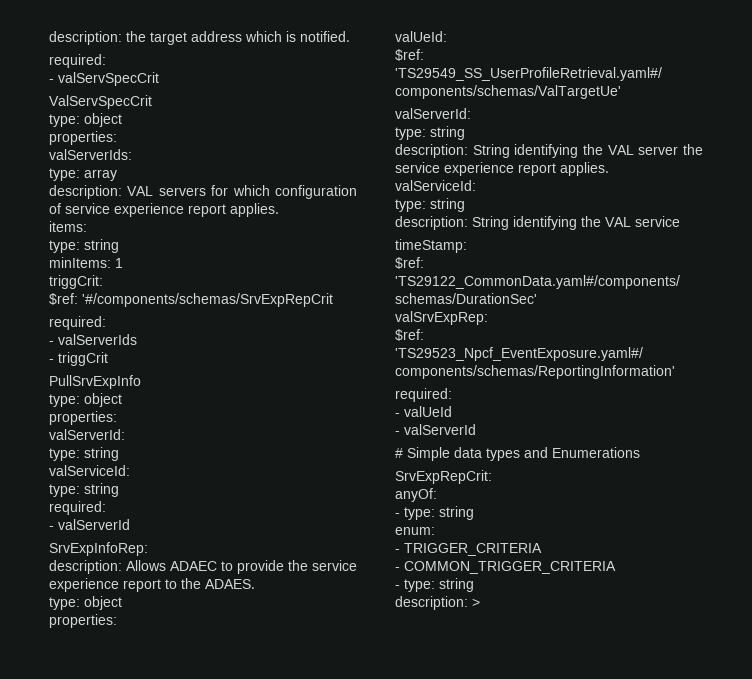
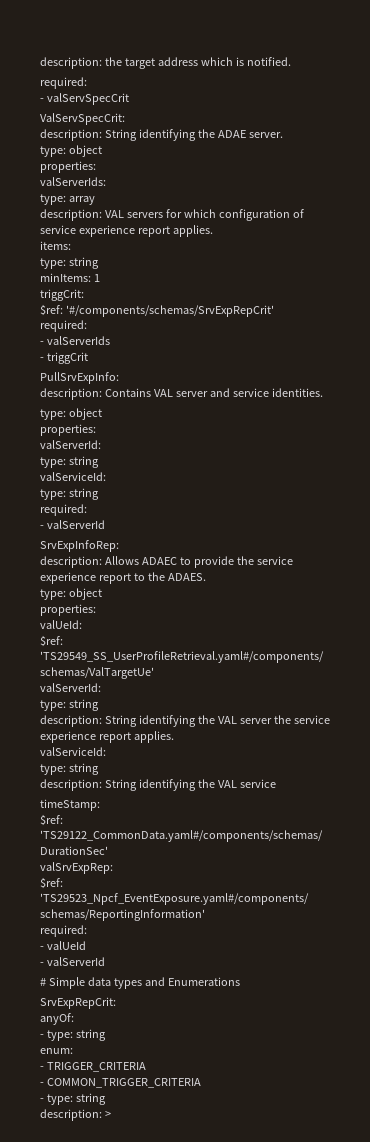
[49,95,152,109] ValServSpecCrit -> [40,113,125,125] [40,129,283,141] ValServSpecCrit: // description: String identifying the ADAE server.
[82,293,333,307] '#/components/schemas/SrvExpRepCrit -> [65,305,274,317] '#/components/schemas/SrvExpRepCrit'
[49,375,141,389] PullSrvExpInfo -> [40,372,119,384] [40,388,323,400] PullSrvExpInfo: // description: Contains VAL server and service identities.

